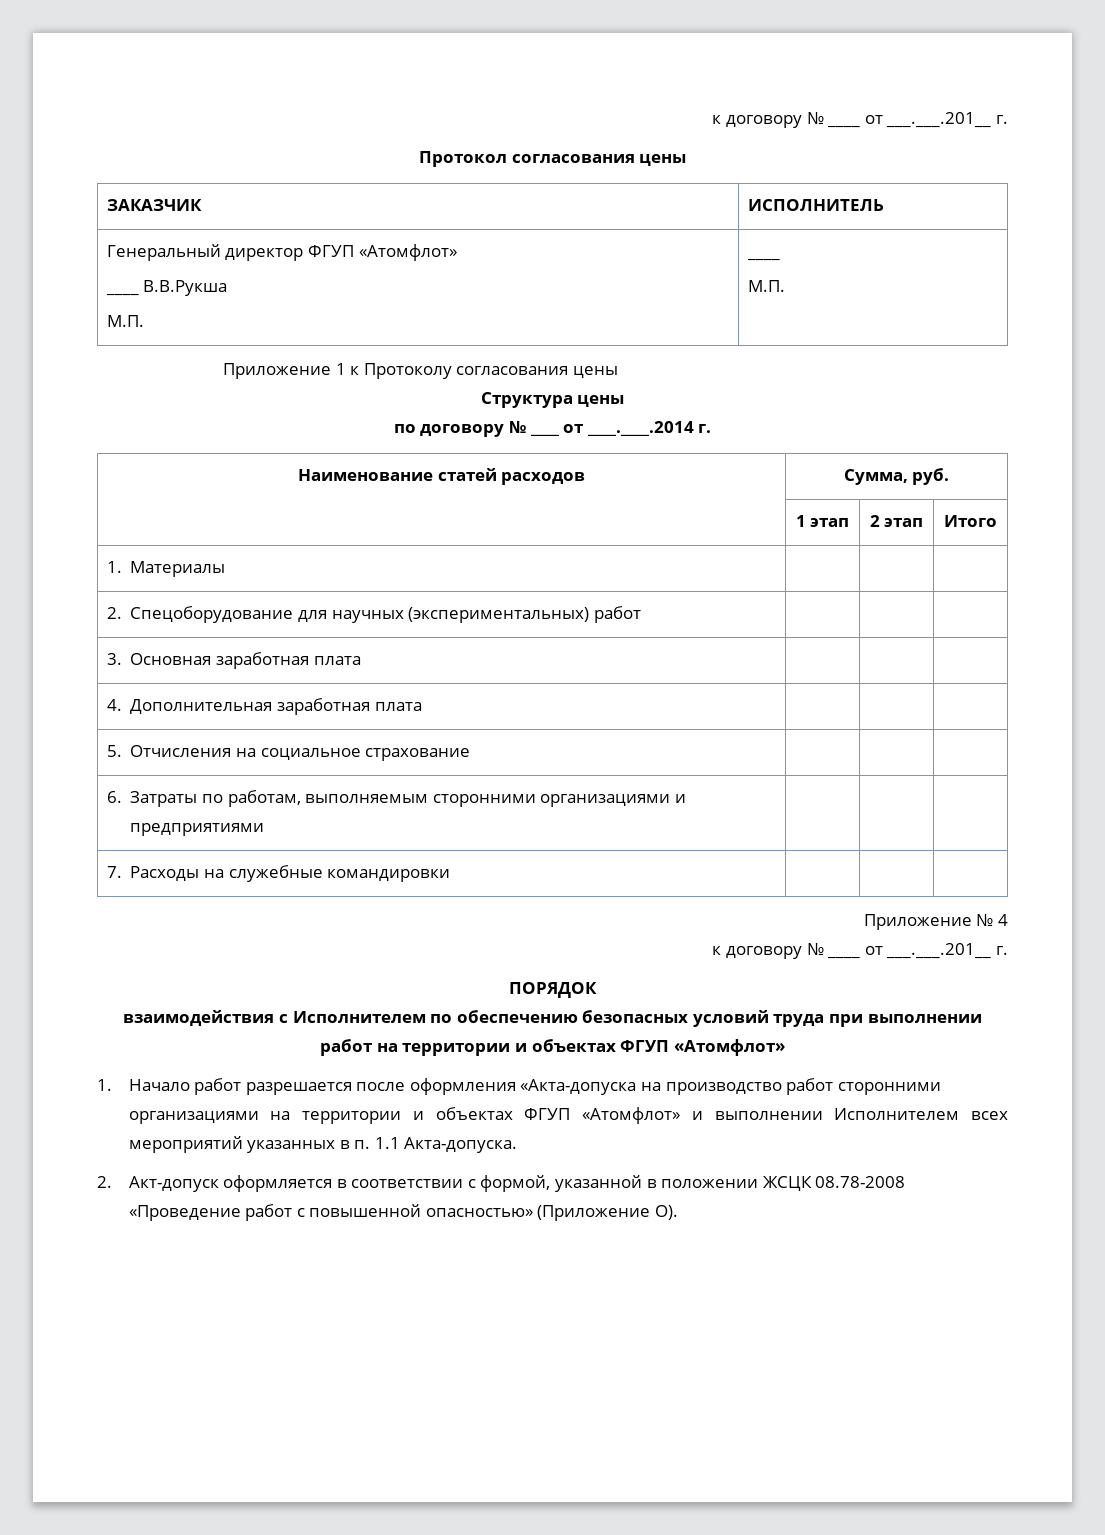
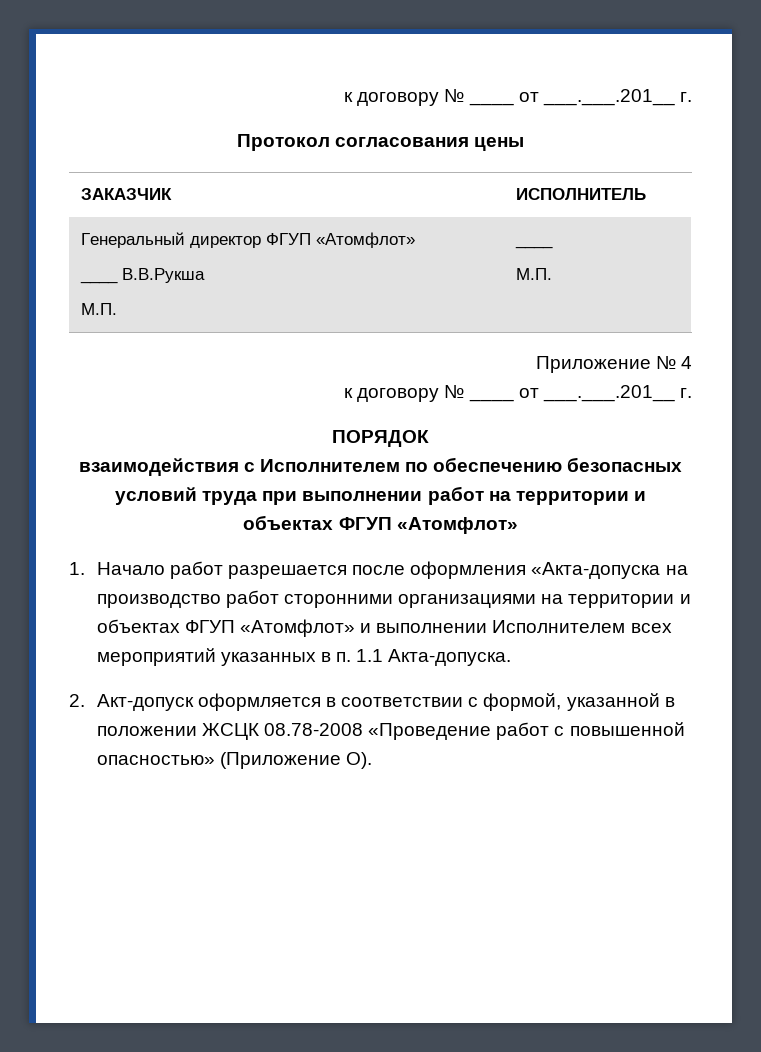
[223,363,619,379] [480,392,625,408] [393,421,526,437] [529,433,560,436] [563,421,712,436] [297,468,586,485] [843,468,950,485] [795,515,850,527] [869,515,924,527] [944,515,997,527] [106,561,226,577] [106,606,641,623] [106,652,361,669] [106,698,422,715] [106,745,471,761] [106,790,686,807] [130,823,265,836] [106,865,451,882] // Приложение 1 к Протоколу согласования цены // Структура цены // по договору № ____ от ____.____.2014 г. // Наименование статей расходов | Сумма, руб. // | 1 этап | 2 этап | Итого // 1. Материалы | | | // 2. Спецоборудование для научных (экспериментальных) работ | | | // 3. Основная заработная плата | | | // 4. Дополнительная заработная плата | | | // 5. Отчисления на социальное страхование | | | // 6. Затраты по работам, выполняемым сторонними организациями и предприятиями | | | // 7. Расходы на служебные командировки | | | -> (553, 274) none

